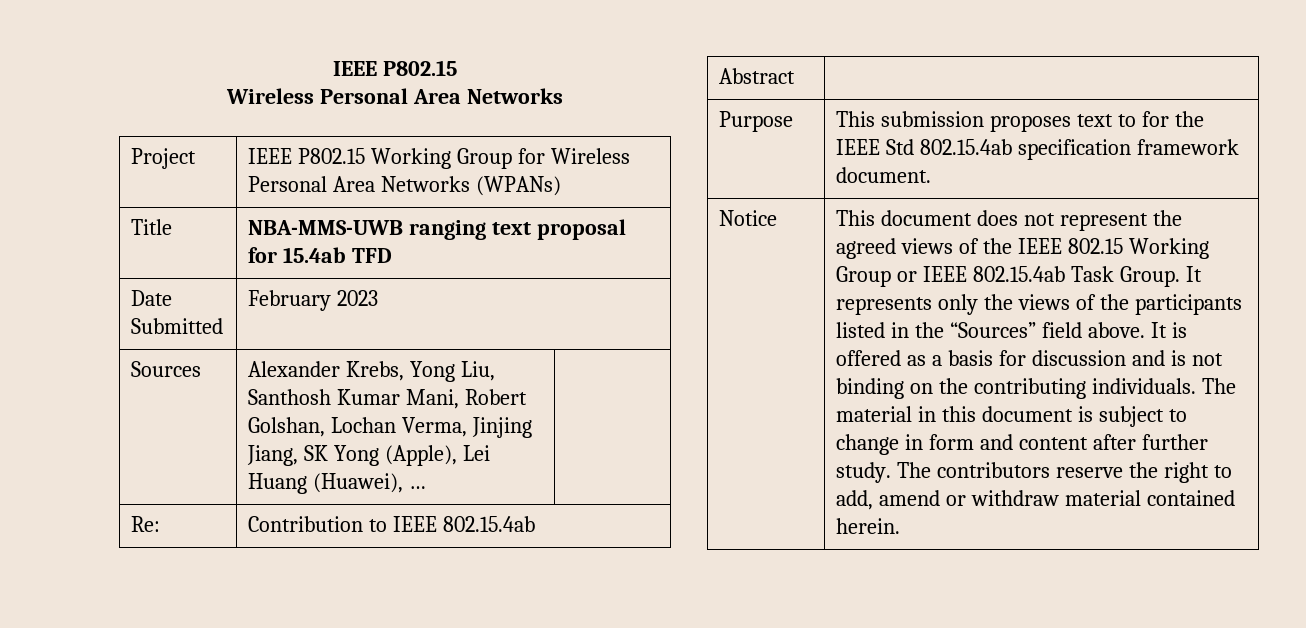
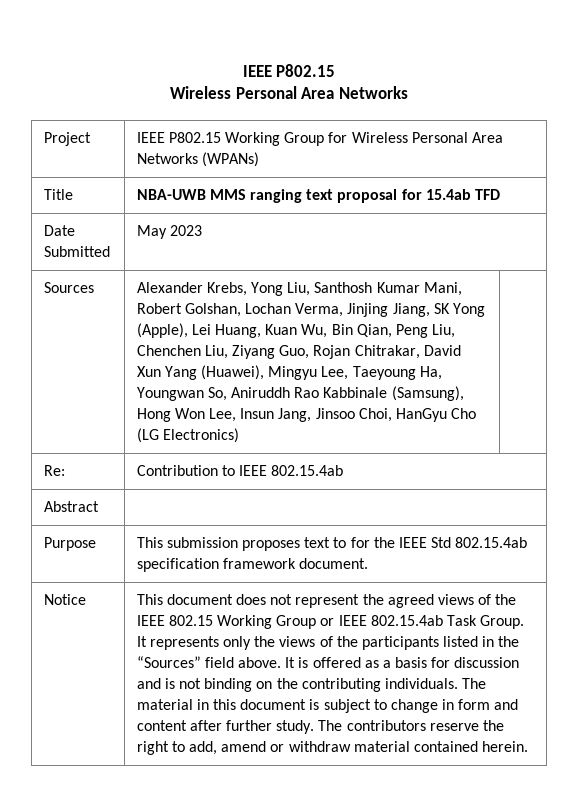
[248,220,404,235] NBA-MMS-UWB -> [136,189,246,200] NBA-UWB MMS
[248,290,332,311] February -> [136,225,167,239] May
[248,473,427,494] Huang (Huawei), … -> [214,324,456,338] [136,345,461,359] [136,365,442,380] [136,386,464,401] [136,408,477,422] [136,428,239,443] Huang, Kuan Wu, Bin Qian, Peng Liu, Chenchen Liu, Ziyang Guo, Rojan Chitrakar, David Xun Yang (Huawei), Mingyu Lee, Taeyoung Ha, Youngwan So, Aniruddh Rao Kabbinale (Samsung), Hong Won Lee, Insun Jang, Jinsoo Choi, HanGyu Cho (LG Electronics)

